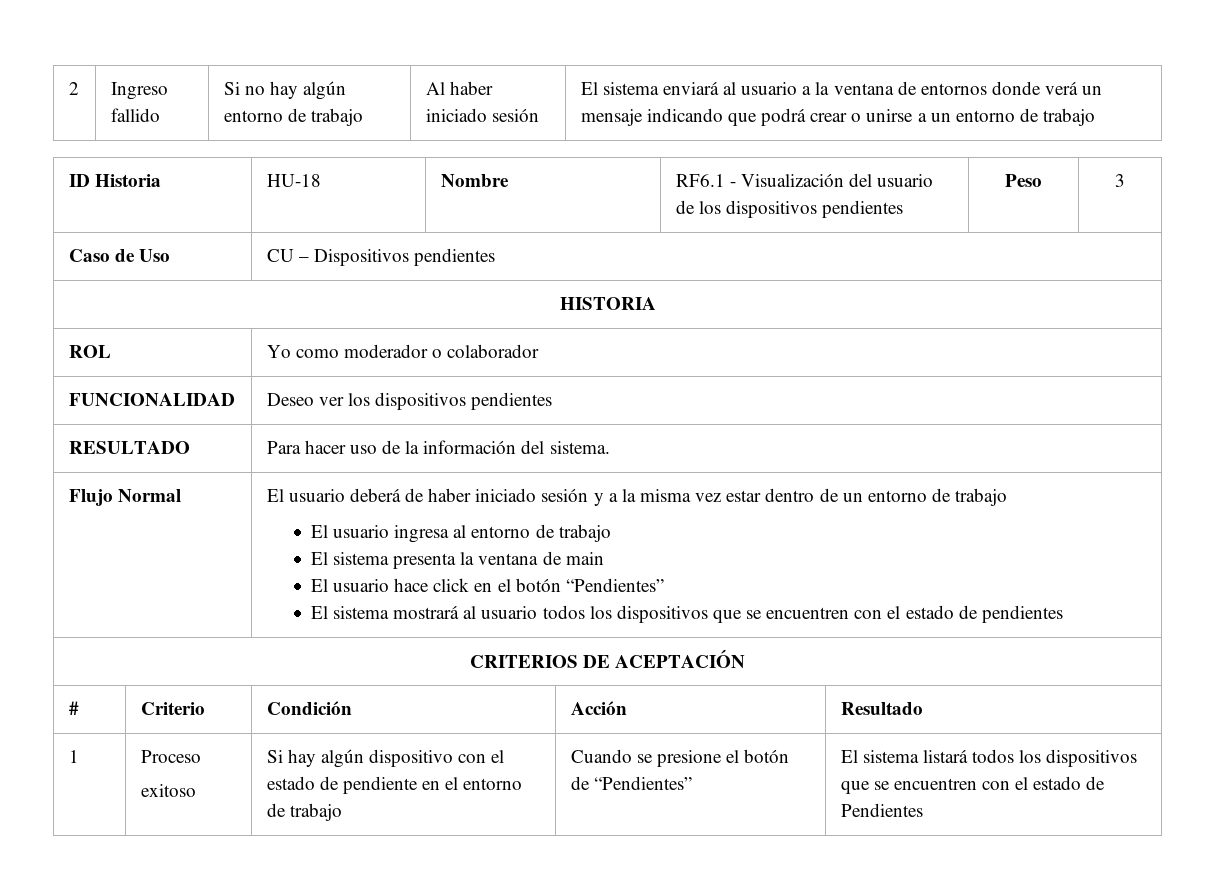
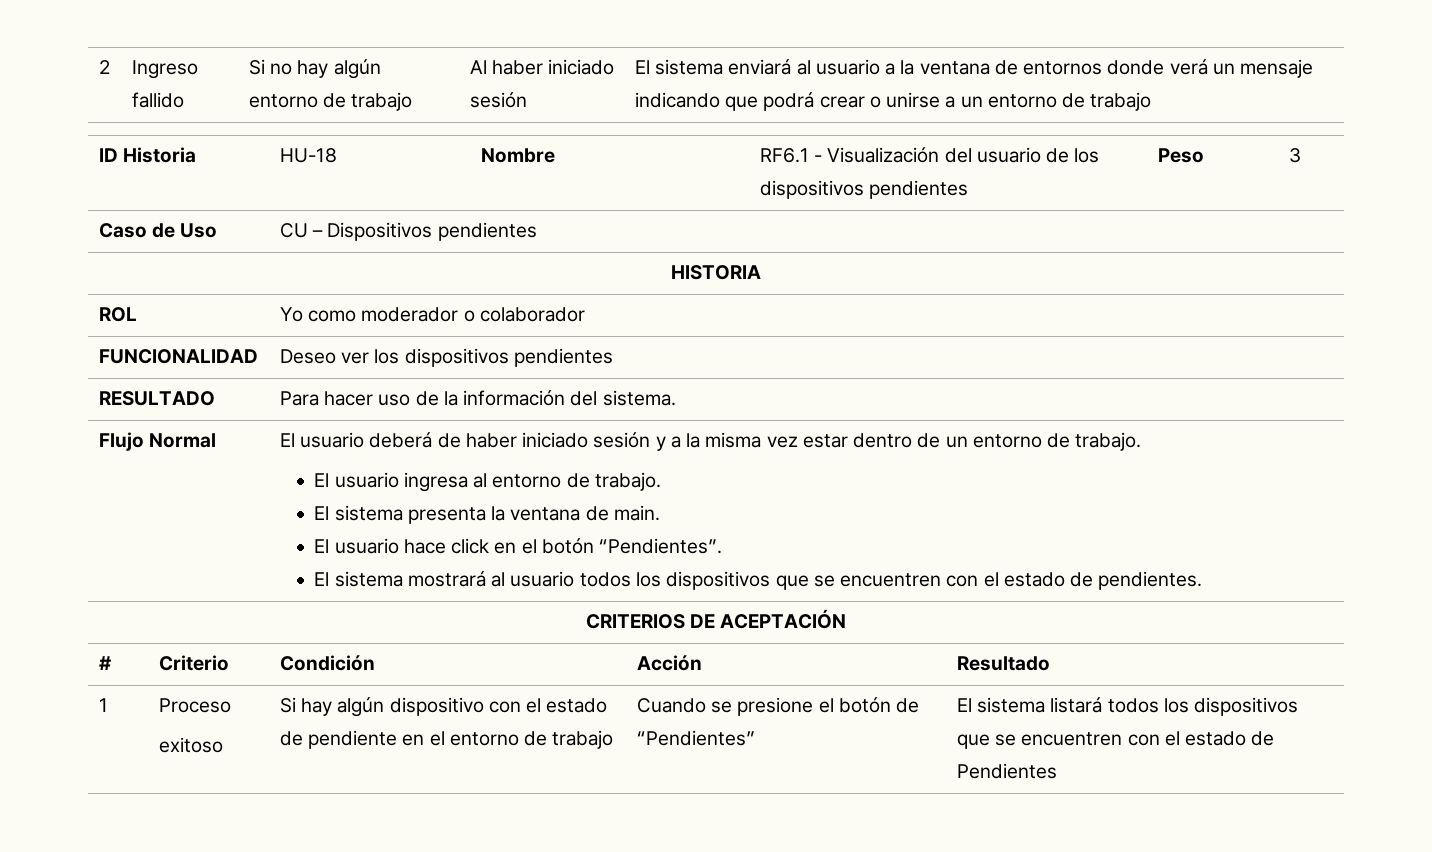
[955,488,1008,506] trabajo -> [1075,432,1142,451] trabajo.
[558,524,611,542] trabajo -> [594,472,661,491] trabajo.
[565,552,604,565] main -> [613,505,660,521] main.
[565,578,664,592] “Pendientes” -> [599,538,723,554] “Pendientes”.
[981,605,1063,623] pendientes -> [1098,571,1203,590] pendientes.

